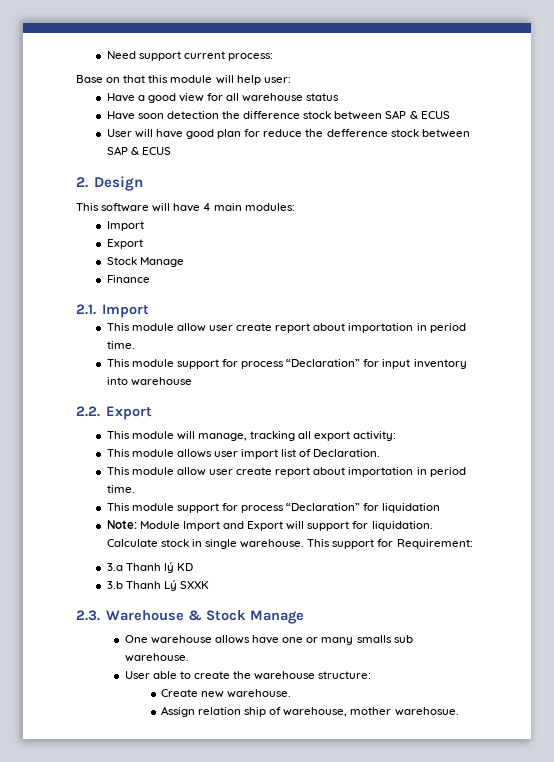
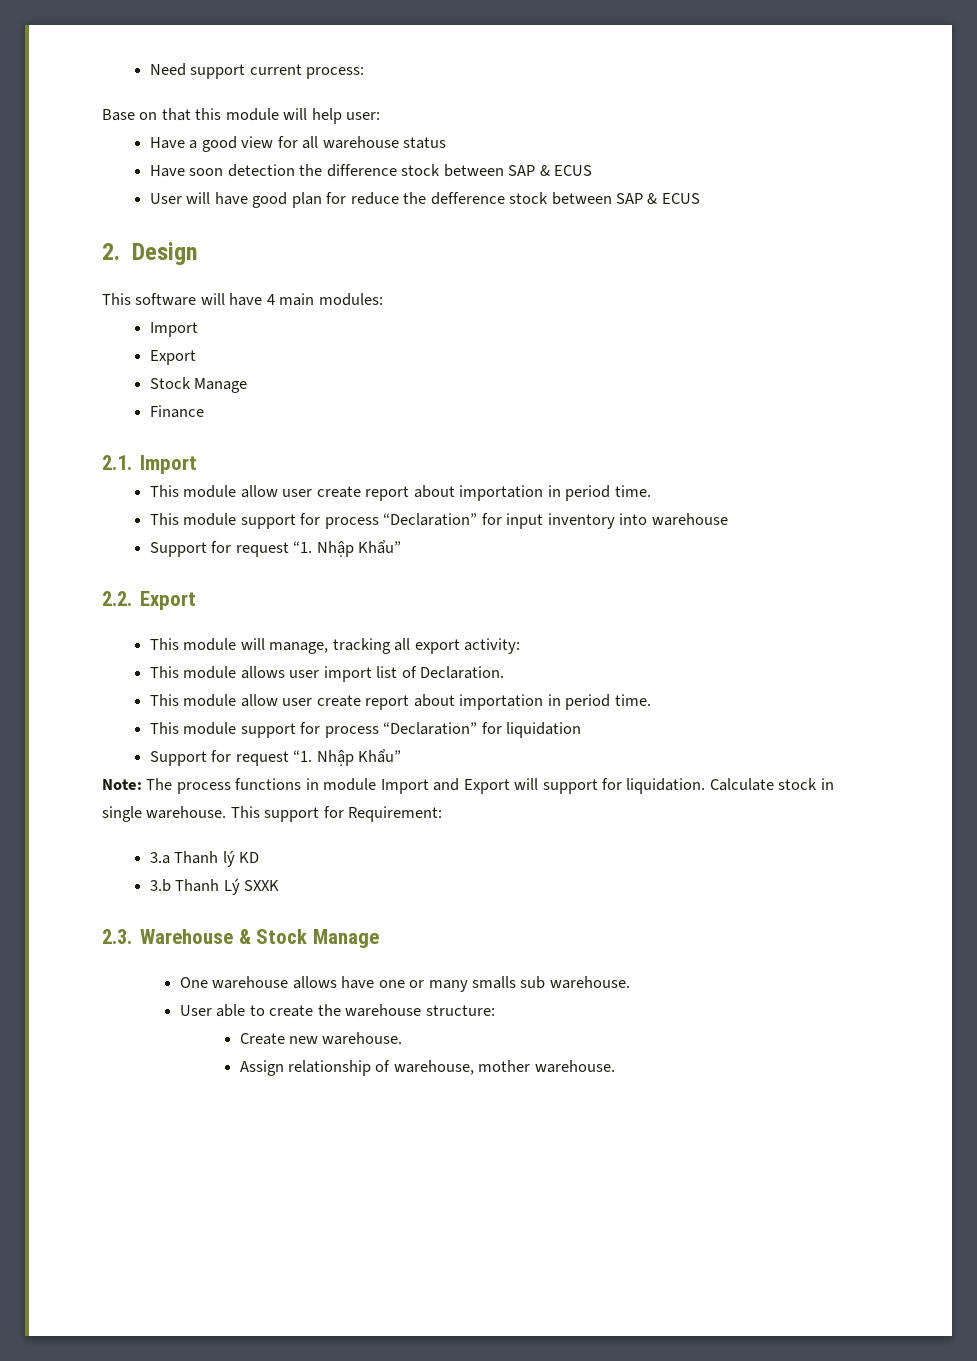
(192, 381) none -> [149,540,402,557] // Support for request “1. Nhập Khẩu”
[106,520,180,529] Note: Module -> [149,749,402,766] [102,778,377,794] Support for request “1. Nhập Khẩu” // Note: The process functions in module
[197,707,267,717] relation ship -> [287,1060,371,1076] relationship
[394,707,459,716] warehosue. -> [534,1060,615,1073] warehouse.

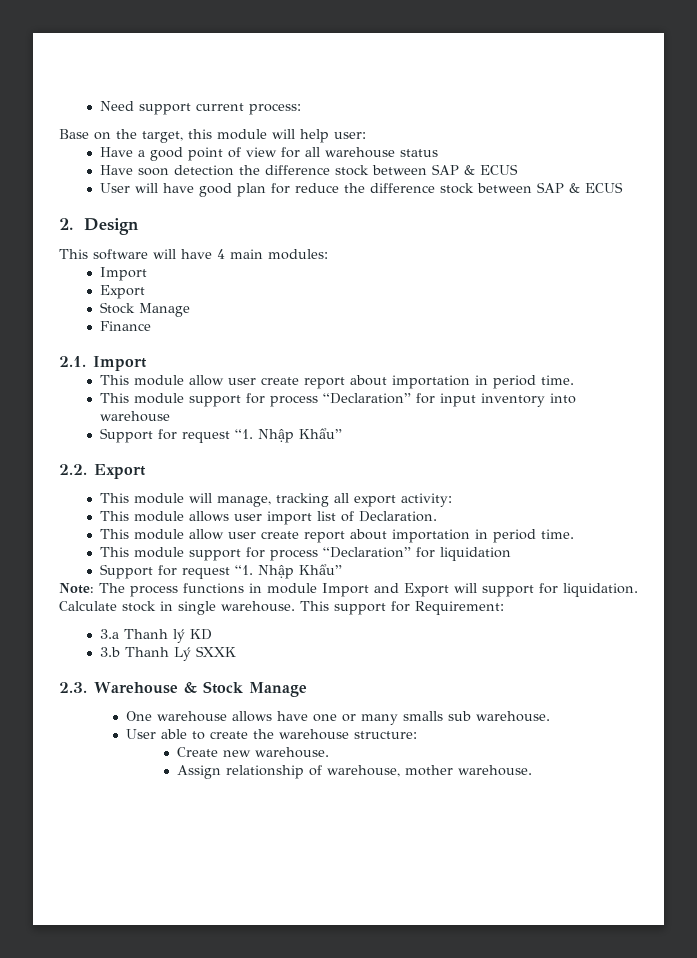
[161,108,191,121] that -> [116,129,183,143] the target,
(237, 144) none -> [188,147,242,161] point of
[430,192,505,205] defference -> [370,183,436,193] difference

